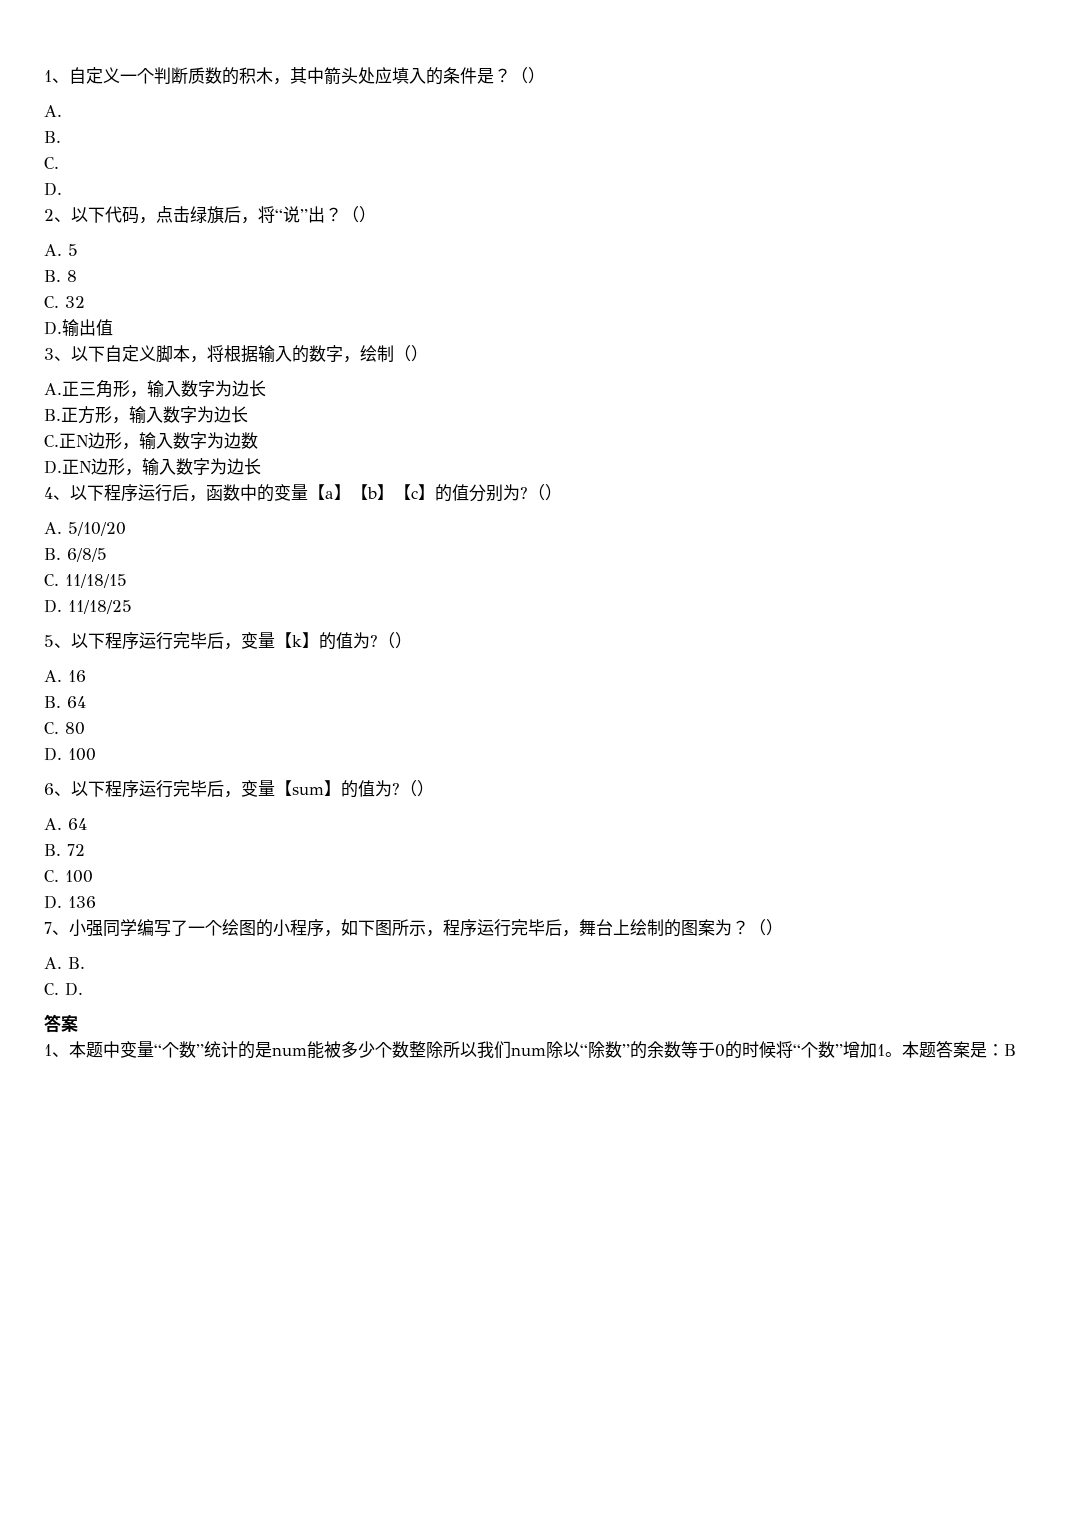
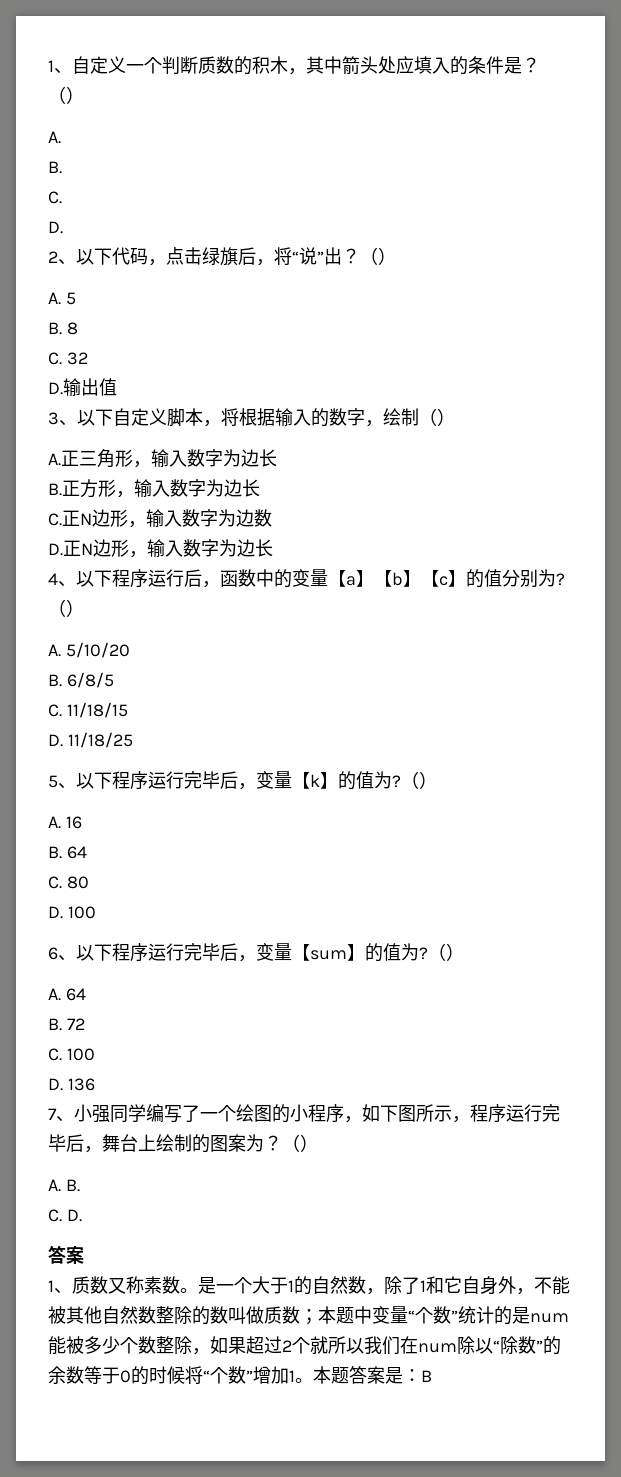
(69, 1054) none -> [72,1276,570,1295] [48,1306,318,1325] 质数又称素数。是一个大于1的自然数，除了1和它自身外，不能被其他自然数整除的数叫做质数；
(443, 1049) none -> [192,1336,328,1355] ，如果超过2个就
(511, 1050) none -> [400,1336,418,1354] 在

